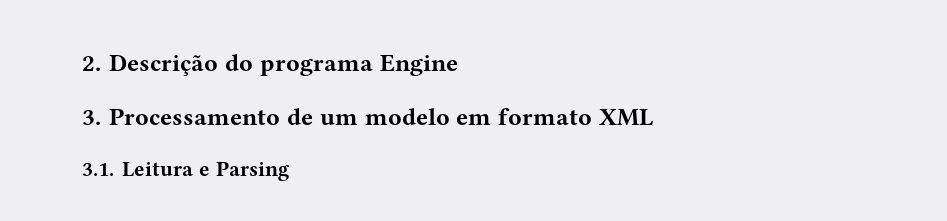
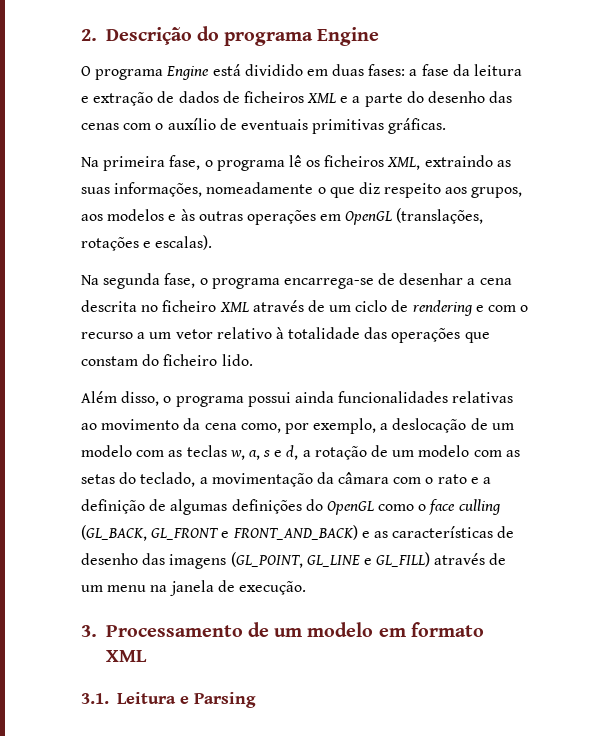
(458, 65) none -> [81,64,523,80] [81,91,513,107] [81,118,447,134] [81,155,511,171] [81,182,523,198] [81,208,484,225] [81,235,213,251] [81,273,512,289] [81,300,529,316] [81,327,490,343] [81,354,253,366] [81,391,514,407] [81,418,514,434] [81,445,520,460] [81,472,492,487] [81,499,501,515] [81,525,515,541] [81,552,507,569] [81,580,306,596] // O programa Engine está dividido em duas fases: a fase da leitura e extração de dados de ficheiros XML e a parte do desenho das cenas com o auxílio de eventuais primitivas gráficas. // Na primeira fase, o programa lê os ficheiros XML, extraindo as suas informações, nomeadamente o que diz respeito aos grupos, aos modelos e às outras operações em OpenGL (translações, rotações e escalas). // Na segunda fase, o programa encarrega-se de desenhar a cena descrita no ficheiro XML através de um ciclo de rendering e com o recurso a um vetor relativo à totalidade das operações que constam do ficheiro lido. // Além disso, o programa possui ainda funcionalidades relativas ao movimento da cena como, por exemplo, a deslocação de um modelo com as teclas w, a, s e d, a rotação de um modelo com as setas do teclado, a movimentação da câmara com o rato e a definição de algumas definições do OpenGL como o face culling (GL_BACK, GL_FRONT e FRONT_AND_BACK) e as características de desenho das imagens (GL_POINT, GL_LINE e GL_FILL) através de um menu na janela de execução.

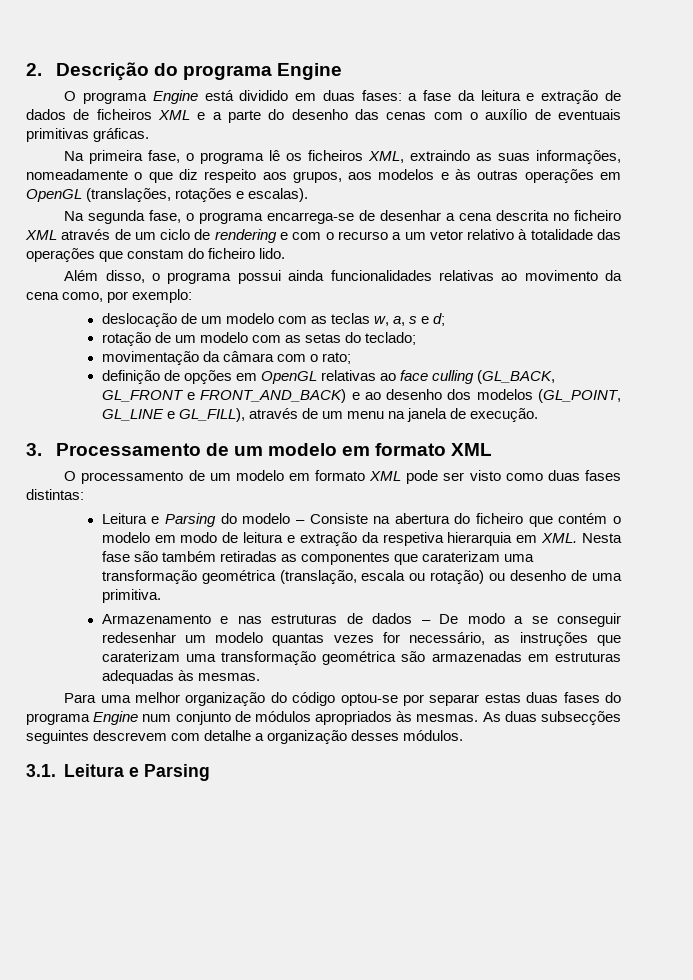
[313,418,389,434] exemplo, a -> [132,289,193,303] exemplo: //
[286,445,311,460] d, a -> [433,313,446,326] d; //
[140,472,208,487] teclado, a -> [365,332,417,345] teclado; //
[437,474,492,484] [81,499,427,515] rato e a definição de algumas definições do OpenGL como o -> [321,352,351,364] [101,370,396,384] rato; // definição de opções em OpenGL relativas ao
[373,526,515,538] [81,553,227,569] as características de desenho das imagens -> [364,389,533,400] ao desenho dos modelos
[376,552,431,567] GL_FILL) -> [178,408,245,422] GL_FILL),
(147, 656) none -> [64,470,621,484] [26,489,84,500] [101,513,621,527] [101,532,623,546] [101,551,535,565] [101,570,622,584] [101,589,161,603] [101,613,622,627] [101,632,622,646] [101,651,621,665] [101,670,260,684] [64,692,621,706] [26,711,621,725] [26,730,464,744] // O processamento de um modelo em formato XML pode ser visto como duas fases distintas: // Leitura e Parsing do modelo – Consiste na abertura do ficheiro que contém o modelo em modo de leitura e extração da respetiva hierarquia em XML. Nesta fase são também retiradas as componentes que caraterizam uma transformação geométrica (translação, escala ou rotação) ou desenho de uma primitiva. // Armazenamento e nas estruturas de dados – De modo a se conseguir redesenhar um modelo quantas vezes for necessário, as instruções que caraterizam uma transformação geométrica são armazenadas em estruturas adequadas às mesmas. // Para uma melhor organização do código optou-se por separar estas duas fases do programa Engine num conjunto de módulos apropriados às mesmas. As duas subsecções seguintes descrevem com detalhe a organização desses módulos.

